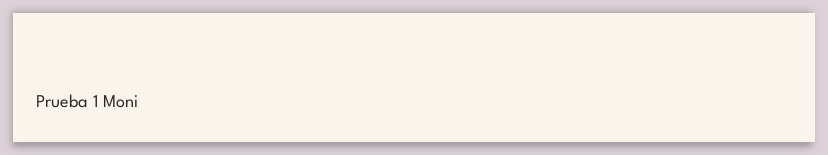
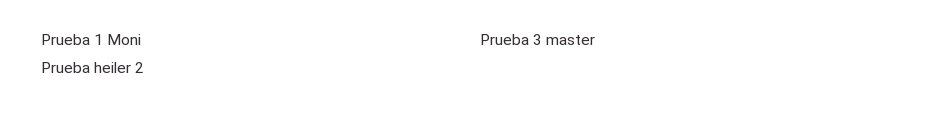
(138, 101) none -> [41,62,145,73] [480,34,596,45] // Prueba heiler 2 // Prueba 3 master

